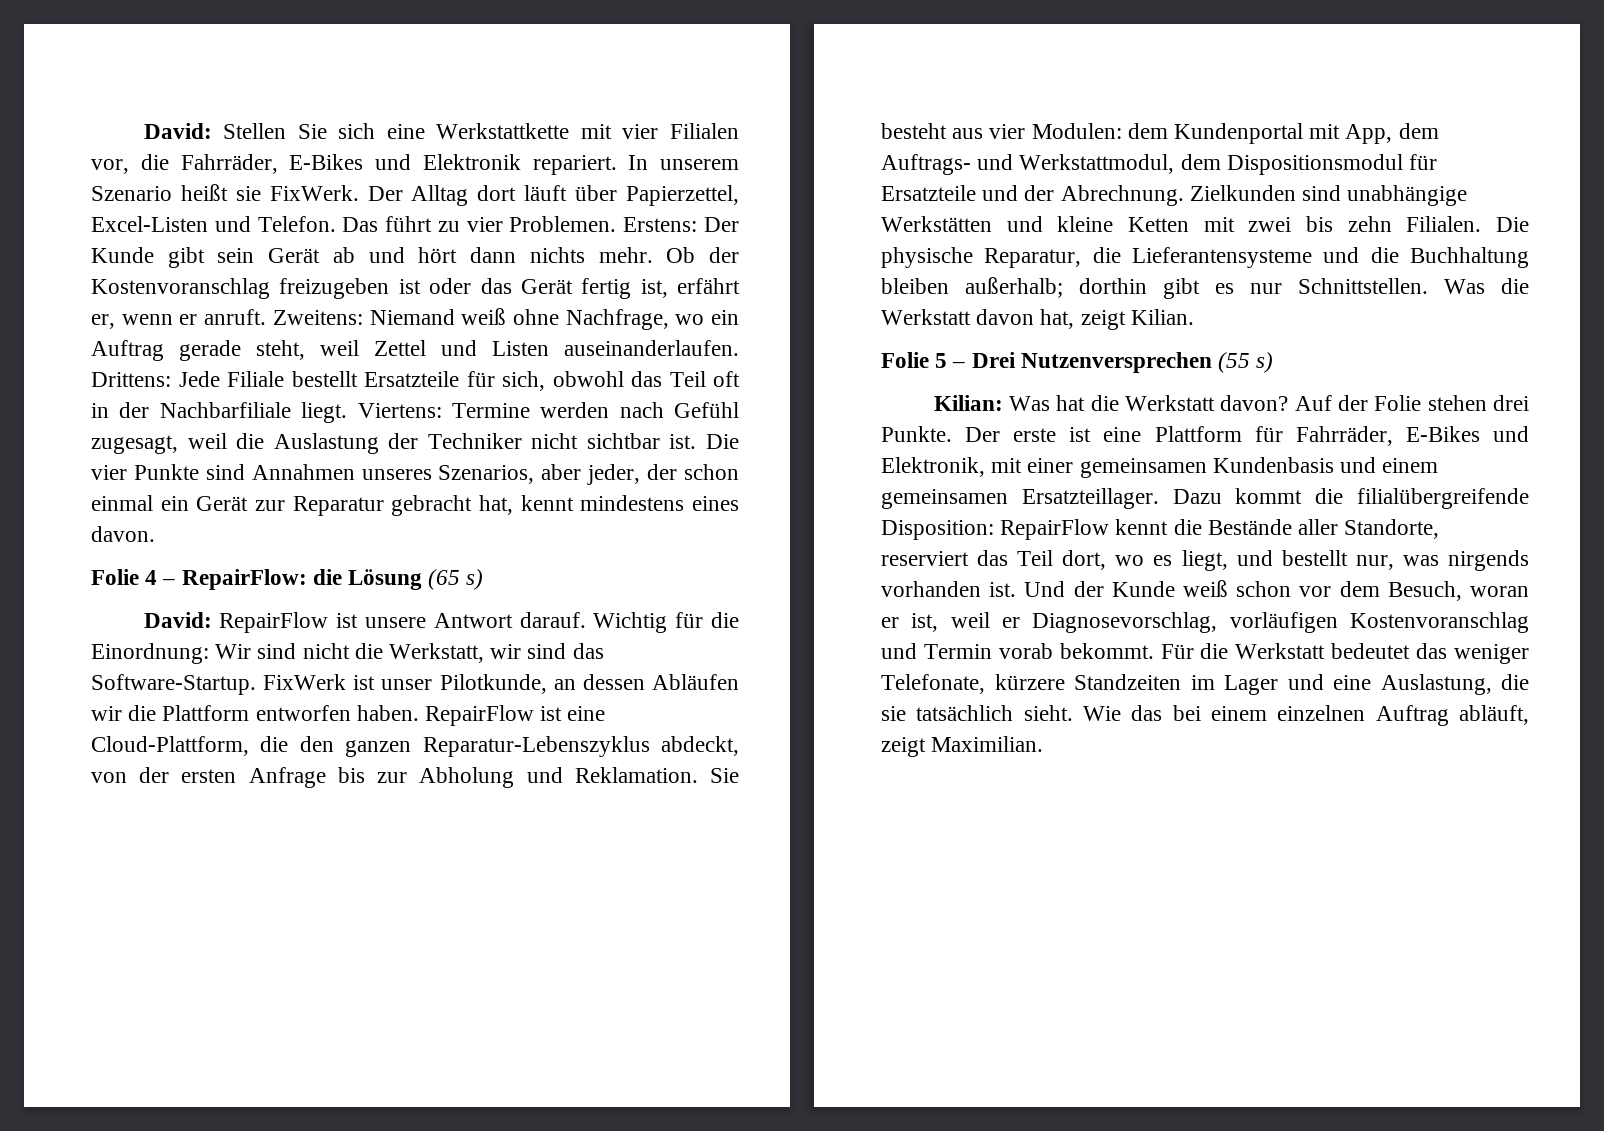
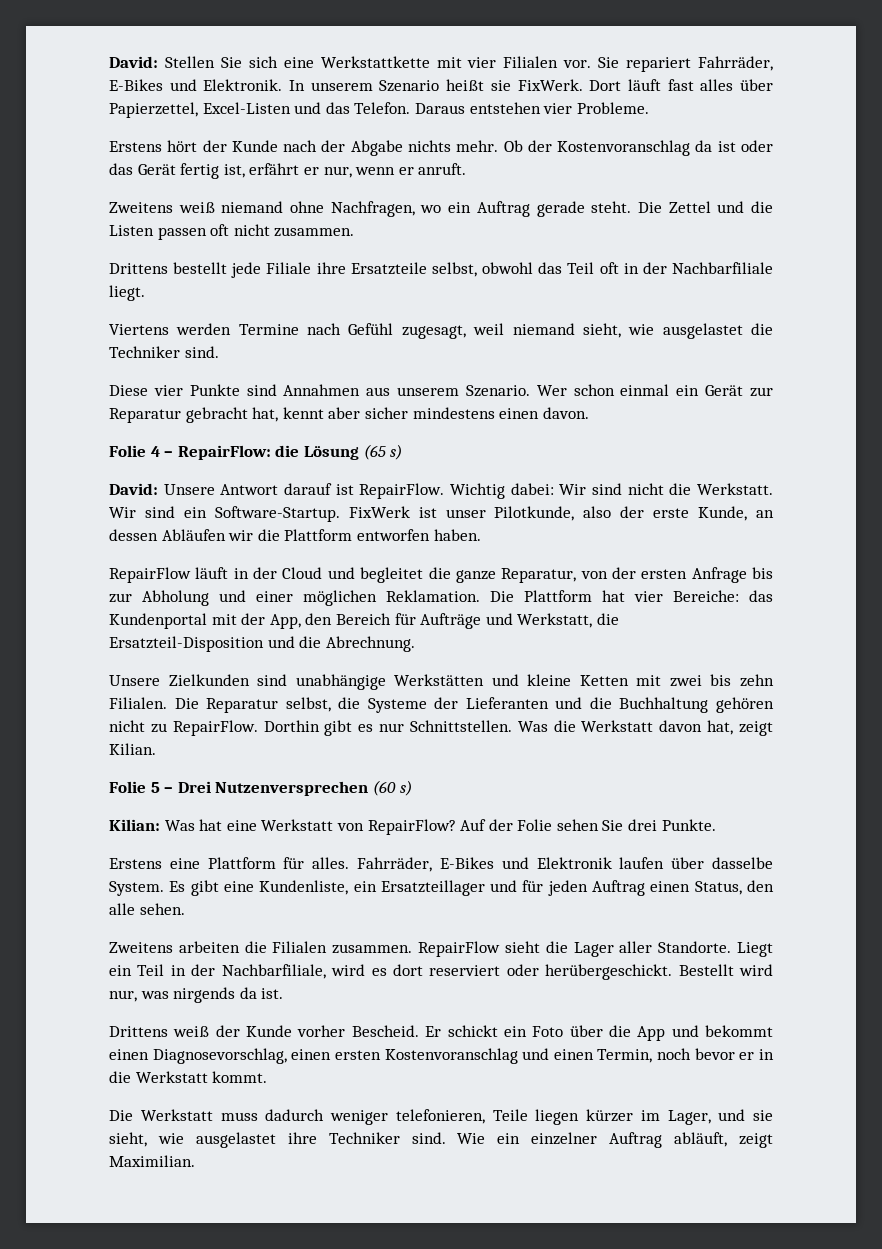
[91,154,617,175] vor, die Fahrräder, E-Bikes und Elektronik repariert. -> [563,56,773,72] [109,79,283,91] vor. Sie repariert Fahrräder, E-Bikes und Elektronik.
[367,185,740,206] [91,216,739,232] [91,247,517,268] Der Alltag dort läuft über Papierzettel, Excel-Listen und Telefon. Das führt zu vier Problemen. Erstens: Der Kunde gibt sein Gerät ab und hört dann -> [589,79,773,91] [109,102,649,118] [109,140,403,156] Dort läuft fast alles über Papierzettel, Excel-Listen und das Telefon. Daraus entstehen vier Probleme. // Erstens hört der Kunde nach der Abgabe
[279,278,390,299] freizugeben -> [695,140,713,152] da
[91,314,115,329] er, -> [303,166,352,178] er nur,
[272,308,739,330] [91,340,739,361] [91,371,545,391] Zweitens: Niemand weiß ohne Nachfrage, wo ein Auftrag gerade steht, weil Zettel und Listen auseinanderlaufen. Drittens: Jede Filiale bestellt Ersatzteile für sich, -> [109,201,773,217] [109,224,355,240] [109,262,477,278] // Zweitens weiß niemand ohne Nachfragen, wo ein Auftrag gerade steht. Die Zettel und die Listen passen oft nicht zusammen. // Drittens bestellt jede Filiale ihre Ersatzteile selbst,
[357,402,610,418] Viertens: Termine werden -> [109,323,299,335] // Viertens werden Termine
[236,433,739,454] [91,464,678,485] die Auslastung der Techniker nicht sichtbar ist. Die vier Punkte sind Annahmen unseres Szenarios, aber jeder, der -> [512,323,774,339] [109,346,219,358] [109,384,567,397] niemand sieht, wie ausgelastet die Techniker sind. // Diese vier Punkte sind Annahmen aus unserem Szenario. Wer
[580,495,739,511] mindestens eines -> [328,407,540,419] aber sicher mindestens einen
[219,612,739,633] [91,643,604,664] RepairFlow ist unsere Antwort darauf. Wichtig für die Einordnung: Wir sind nicht die Werkstatt, wir sind das -> [163,483,773,499] [109,506,207,518] Unsere Antwort darauf ist RepairFlow. Wichtig dabei: Wir sind nicht die Werkstatt. Wir sind ein
(547, 684) none -> [583,506,748,521] also der erste Kunde,
[425,705,606,726] [91,736,739,757] RepairFlow ist eine Cloud-Plattform, die den ganzen Reparatur-Lebenszyklus abdeckt, -> [109,567,577,583] // RepairFlow läuft in der Cloud und begleitet die ganze Reparatur,
[574,767,739,783] [881,123,1439,144] [881,154,1438,175] [881,185,1055,201] Reklamation. Sie besteht aus vier Modulen: dem Kundenportal mit App, dem Auftrags- und Werkstattmodul, dem Dispositionsmodul für Ersatzteile und der -> [256,590,773,606] [109,613,619,629] [109,636,322,652] einer möglichen Reklamation. Die Plattform hat vier Bereiche: das Kundenportal mit der App, den Bereich für Aufträge und Werkstatt, die Ersatzteil-Disposition und die
(1184, 195) none -> [109,675,160,686] // Unsere
[881,247,1529,268] [881,277,1147,298] physische Reparatur, die Lieferantensysteme und die Buchhaltung bleiben außerhalb; dorthin -> [206,697,774,713] [109,720,320,736] Reparatur selbst, die Systeme der Lieferanten und die Buchhaltung gehören nicht zu RepairFlow. Dorthin
[1218,352,1251,373] (55 -> [372,780,396,796] (60
[1090,395,1289,411] die Werkstatt davon? -> [226,819,456,835] eine Werkstatt von RepairFlow?
[1427,395,1487,411] stehen -> [556,819,624,831] sehen Sie
[965,427,1092,442] Der erste ist -> [109,858,162,869] // Erstens
[1295,426,1529,446] [881,457,1439,478] [881,488,1529,509] [881,519,1440,540] [881,550,1348,571] Fahrräder, E-Bikes und Elektronik, mit einer gemeinsamen Kundenbasis und einem gemeinsamen Ersatzteillager. Dazu kommt die filialübergreifende Disposition: RepairFlow kennt die Bestände aller Standorte, reserviert das Teil dort, wo es liegt, und bestellt -> [312,857,773,872] [109,880,774,896] [109,903,185,915] [109,941,773,957] [109,964,773,980] alles. Fahrräder, E-Bikes und Elektronik laufen über dasselbe System. Es gibt eine Kundenliste, ein Ersatzteillager und für jeden Auftrag einen Status, den alle sehen. // Zweitens arbeiten die Filialen zusammen. RepairFlow sieht die Lager aller Standorte. Liegt ein Teil in der Nachbarfiliale, wird es dort reserviert oder herübergeschickt. Bestellt wird
[881,580,1529,601] [881,612,1529,633] [881,643,1529,664] [881,674,1529,695] [881,705,1366,721] vorhanden ist. Und der Kunde weiß schon vor dem Besuch, woran er ist, weil er Diagnosevorschlag, vorläufigen Kostenvoranschlag und Termin vorab bekommt. Für die Werkstatt bedeutet das weniger Telefonate, kürzere Standzeiten im Lager und eine Auslastung, die sie tatsächlich sieht. Wie das bei einem einzelnen -> [239,987,284,999] [109,1025,773,1041] [109,1048,774,1064] [109,1071,268,1083] [109,1109,773,1125] [109,1132,598,1148] da ist. // Drittens weiß der Kunde vorher Bescheid. Er schickt ein Foto über die App und bekommt einen Diagnosevorschlag, einen ersten Kostenvoranschlag und einen Termin, noch bevor er in die Werkstatt kommt. // Die Werkstatt muss dadurch weniger telefonieren, Teile liegen kürzer im Lager, und sie sieht, wie ausgelastet ihre Techniker sind. Wie ein einzelner

